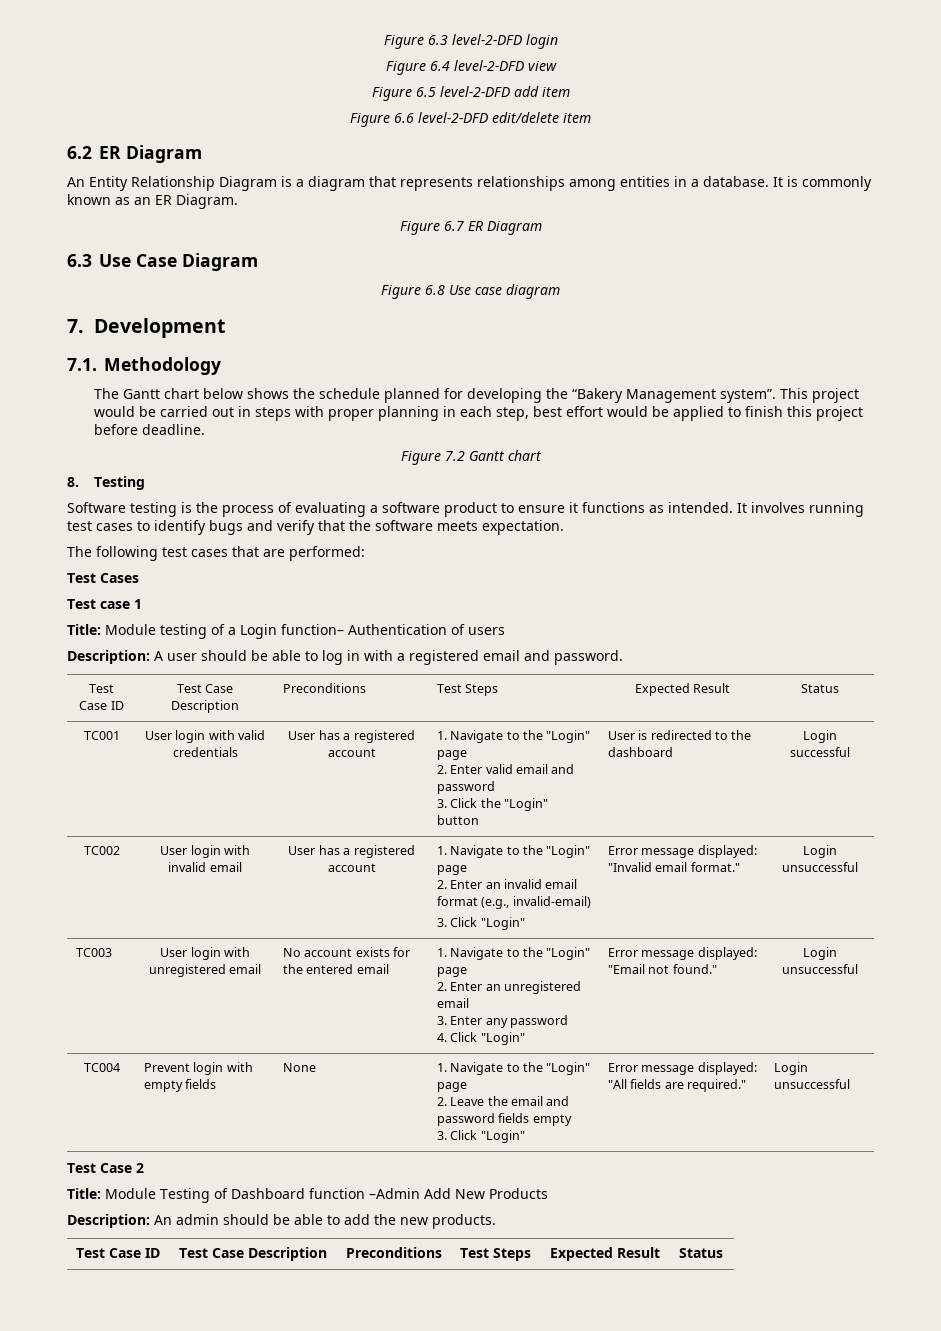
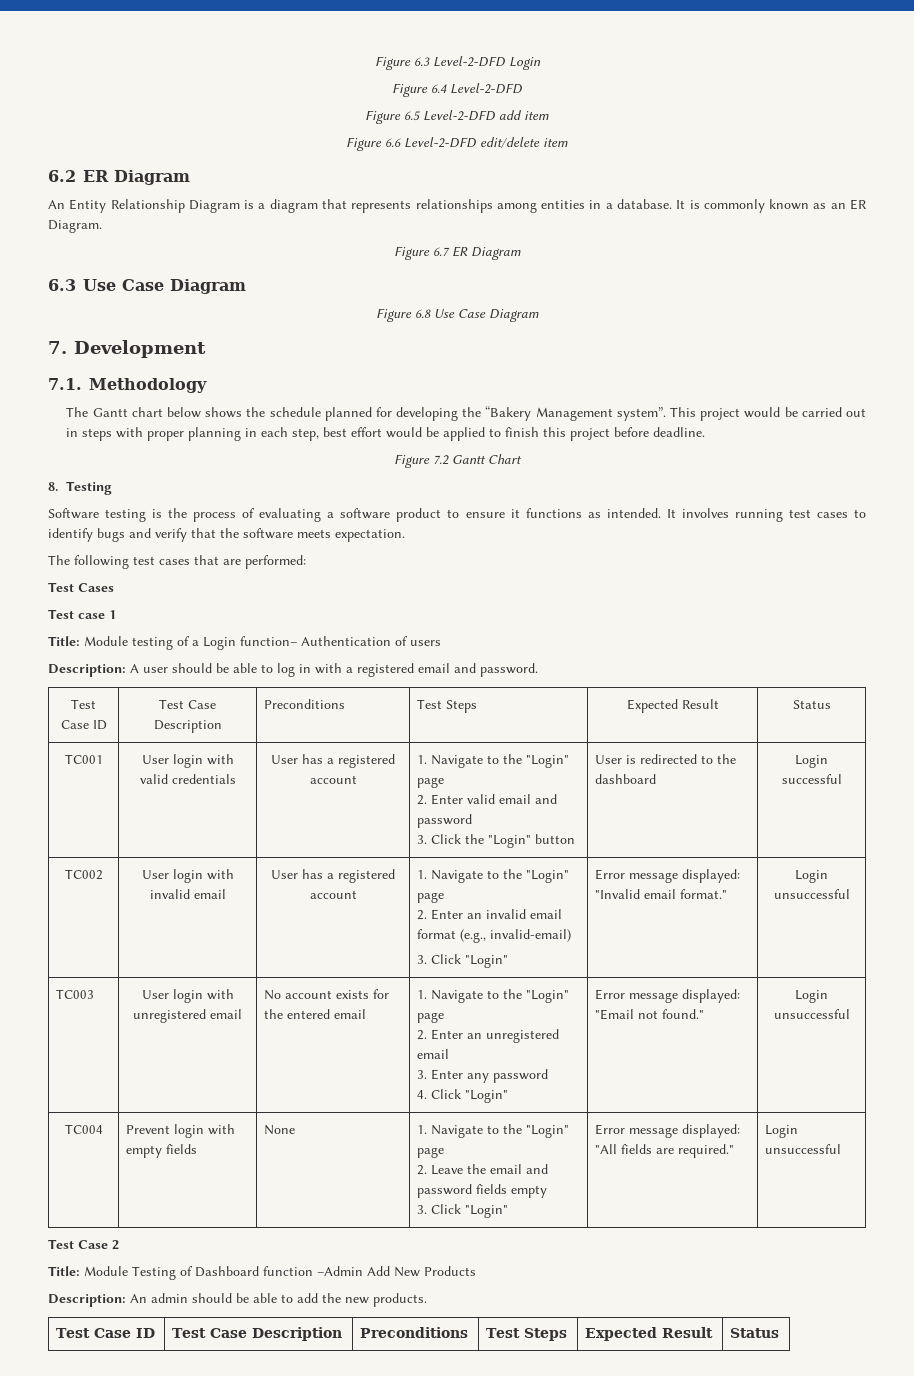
[451,34,558,49] level-2-DFD login -> [432,56,541,70] Level-2-DFD Login
[453,60,557,71] level-2-DFD view -> [450,83,523,94] Level-2-DFD
[439,86,510,97] level-2-DFD -> [423,110,496,121] Level-2-DFD
[418,112,488,123] level-2-DFD -> [404,137,477,148] Level-2-DFD
[475,284,560,299] case diagram -> [457,309,539,322] Case Diagram
[507,450,542,461] chart -> [488,454,522,464] Chart

